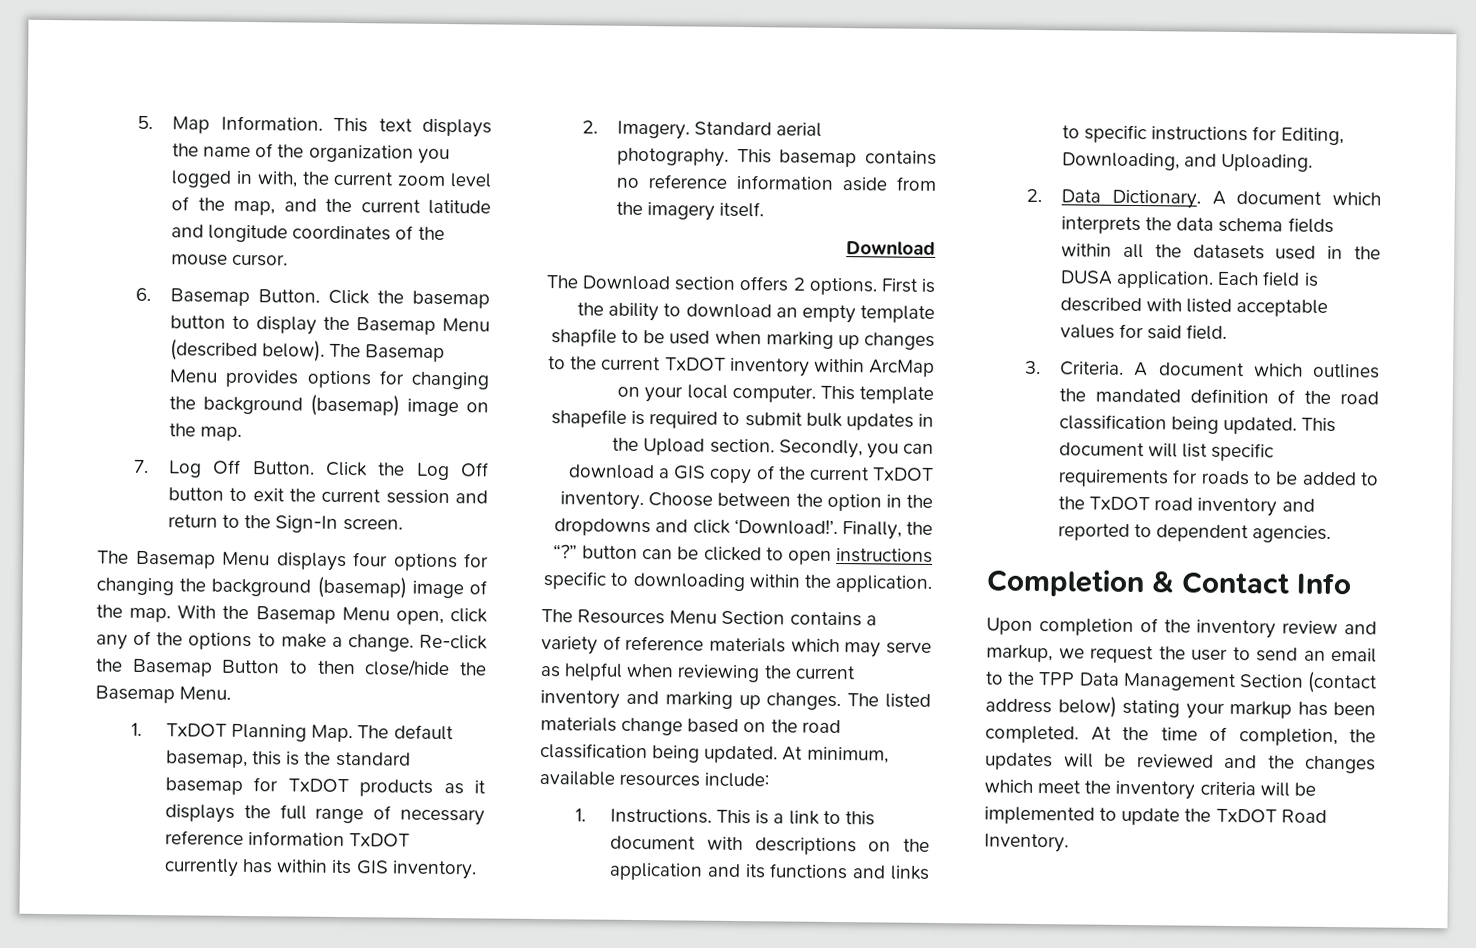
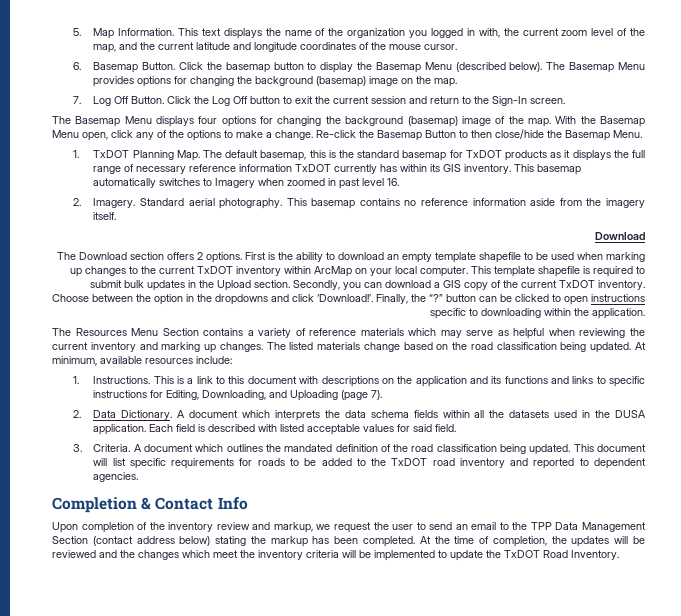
(477, 870) none -> [514,164,582,175] [93,178,400,189] This basemap automatically switches to Imagery when zoomed in past level 16.
[551,328,618,347] shapfile -> [479,252,521,263] shapefile
[1221,153,1314,172] Uploading. -> [290,390,383,401] Uploading (page 7).
[1185,702,1225,719] your -> [250,536,266,544] the

